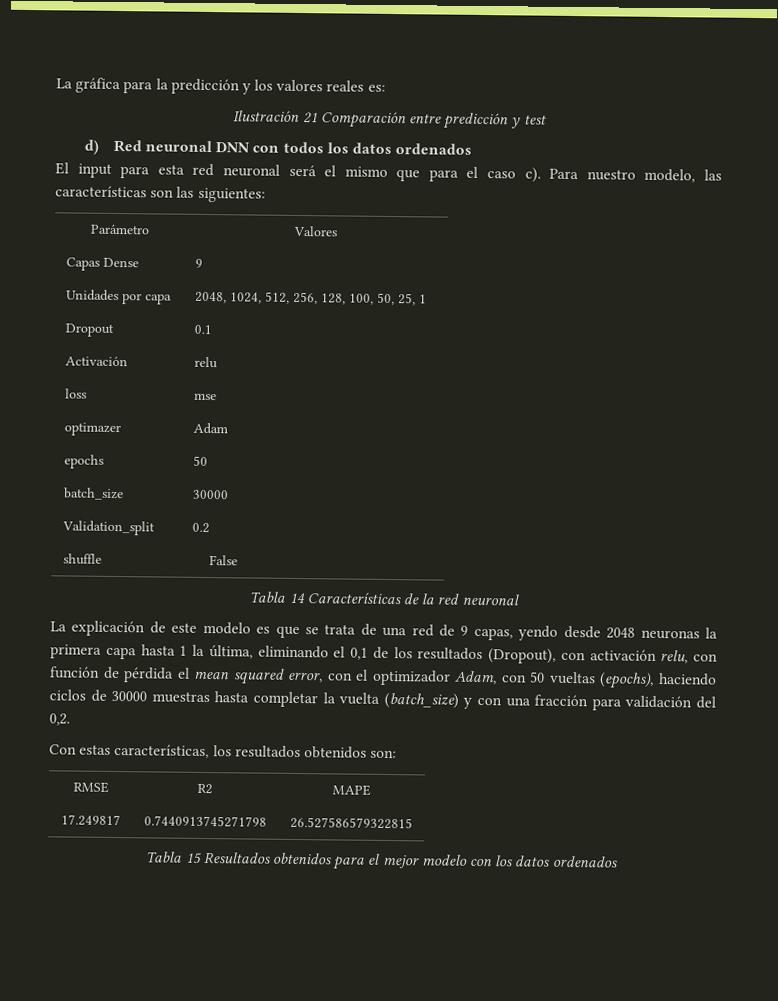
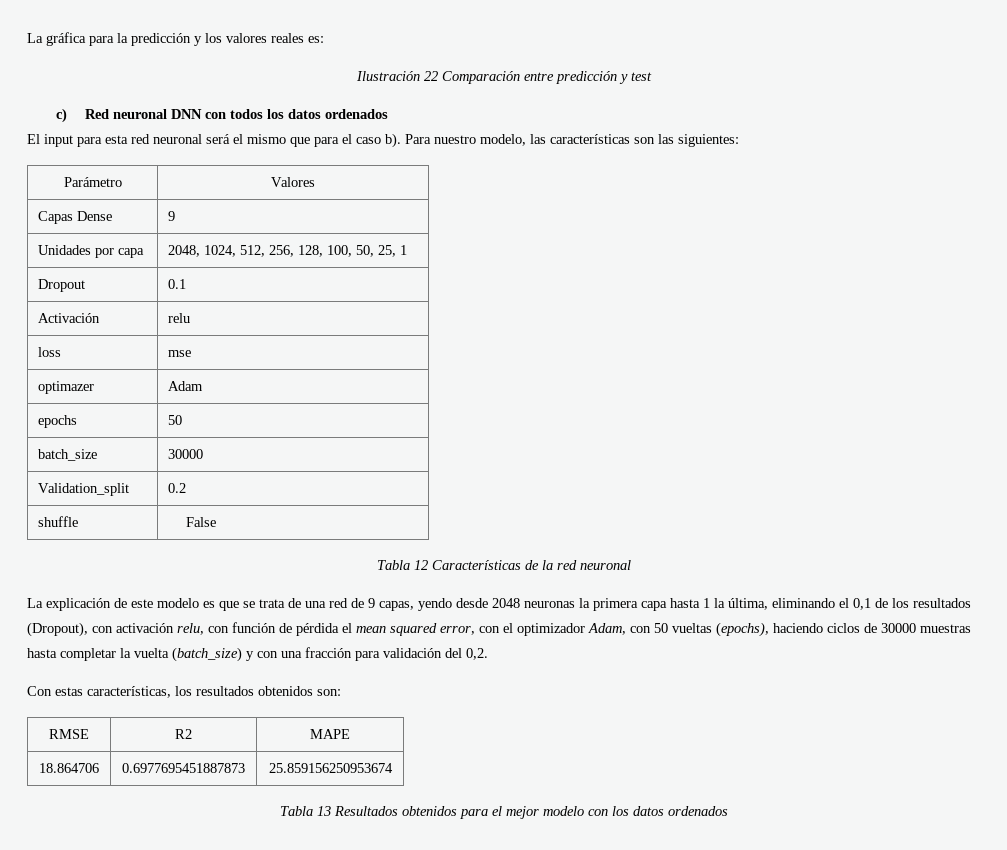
[302,112,318,124] 21 -> [423,71,438,81] 22
[83,139,99,155] d) -> [55,108,67,123] c)
[524,167,541,183] c). -> [385,133,401,148] b).
[288,592,305,604] 14 -> [413,560,428,570] 12
[60,814,121,827] [143,815,267,828] [289,816,413,830] [146,851,202,864] 17.249817 | 0.7440913745271798 | 26.527586579322815 // Tabla 15 -> [39,763,99,773] [122,763,245,773] [268,763,393,773] [279,806,331,816] 18.864706 | 0.6977695451887873 | 25.859156250953674 // Tabla 13

